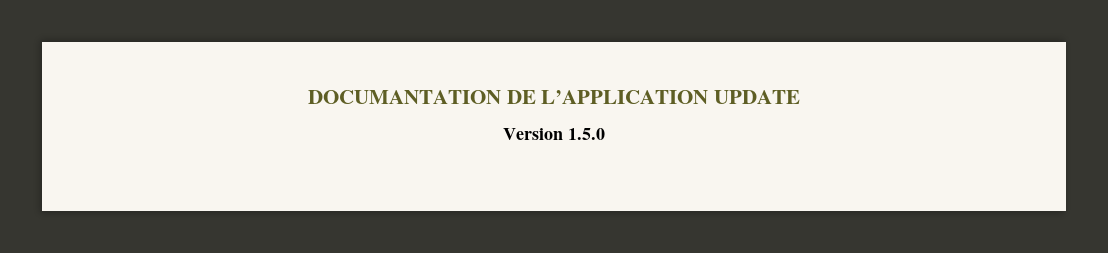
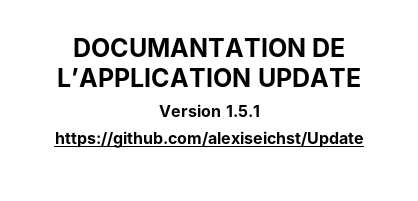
[568,128,605,140] 1.5.0 -> [225,105,260,117] [54,131,364,148] 1.5.1 // https://github.com/alexiseichst/Update

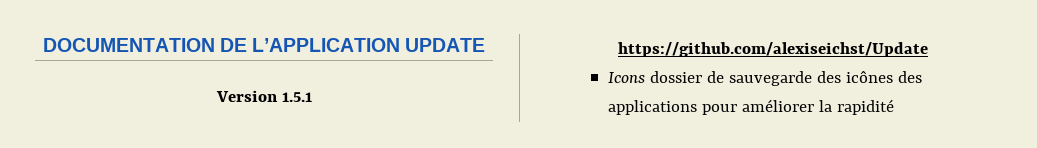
[72,38,306,57] DOCUMANTATION -> [42,38,215,52] DOCUMENTATION
(364, 139) none -> [608,71,923,86] [608,99,895,115] // Icons dossier de sauvegarde des icônes des applications pour améliorer la rapidité

